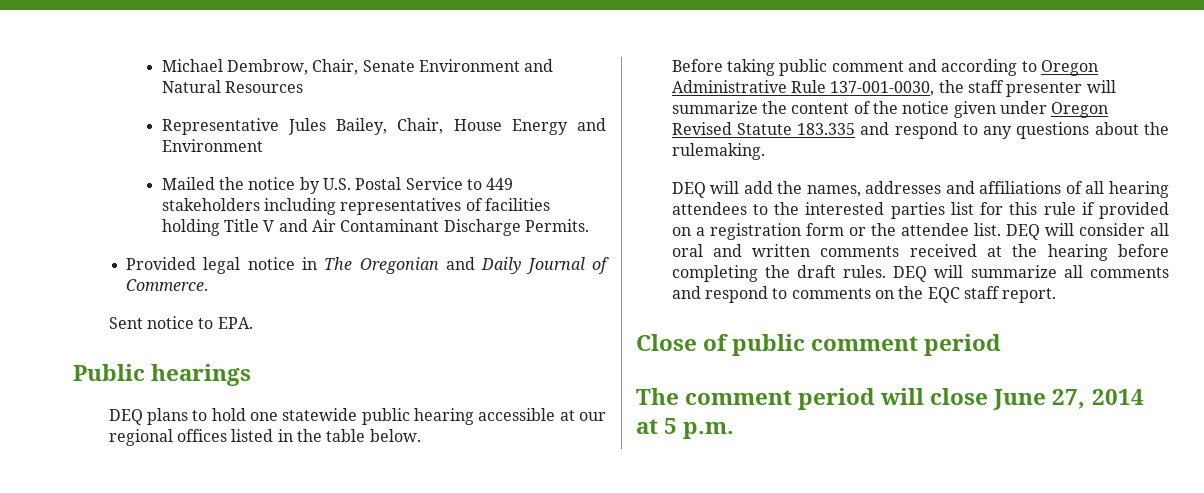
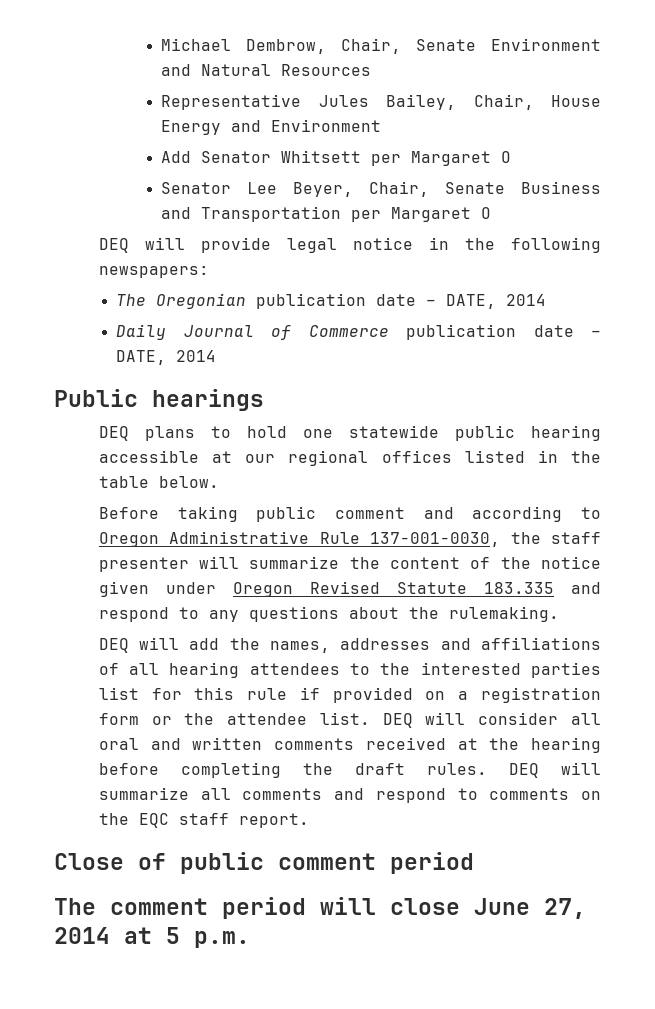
[161,177,514,194] [161,198,551,215] [161,219,589,236] [126,257,609,274] [126,279,209,291] [108,316,253,329] Mailed the notice by U.S. Postal Service to 449 stakeholders including representatives of facilities holding Title V and Air Contaminant Discharge Permits. // Provided legal notice in The Oregonian and Daily Journal of Commerce. // Sent notice to EPA. -> [161,150,512,166] [161,181,601,197] [161,206,492,222] [98,237,602,253] [98,266,209,278] [116,293,547,309] [116,324,601,340] [116,350,217,365] Add Senator Whitsett per Margaret O // Senator Lee Beyer, Chair, Senate Business and Transportation per Margaret O // DEQ will provide legal notice in the following newspapers: // The Oregonian publication date – DATE, 2014 // Daily Journal of Commerce publication date – DATE, 2014

